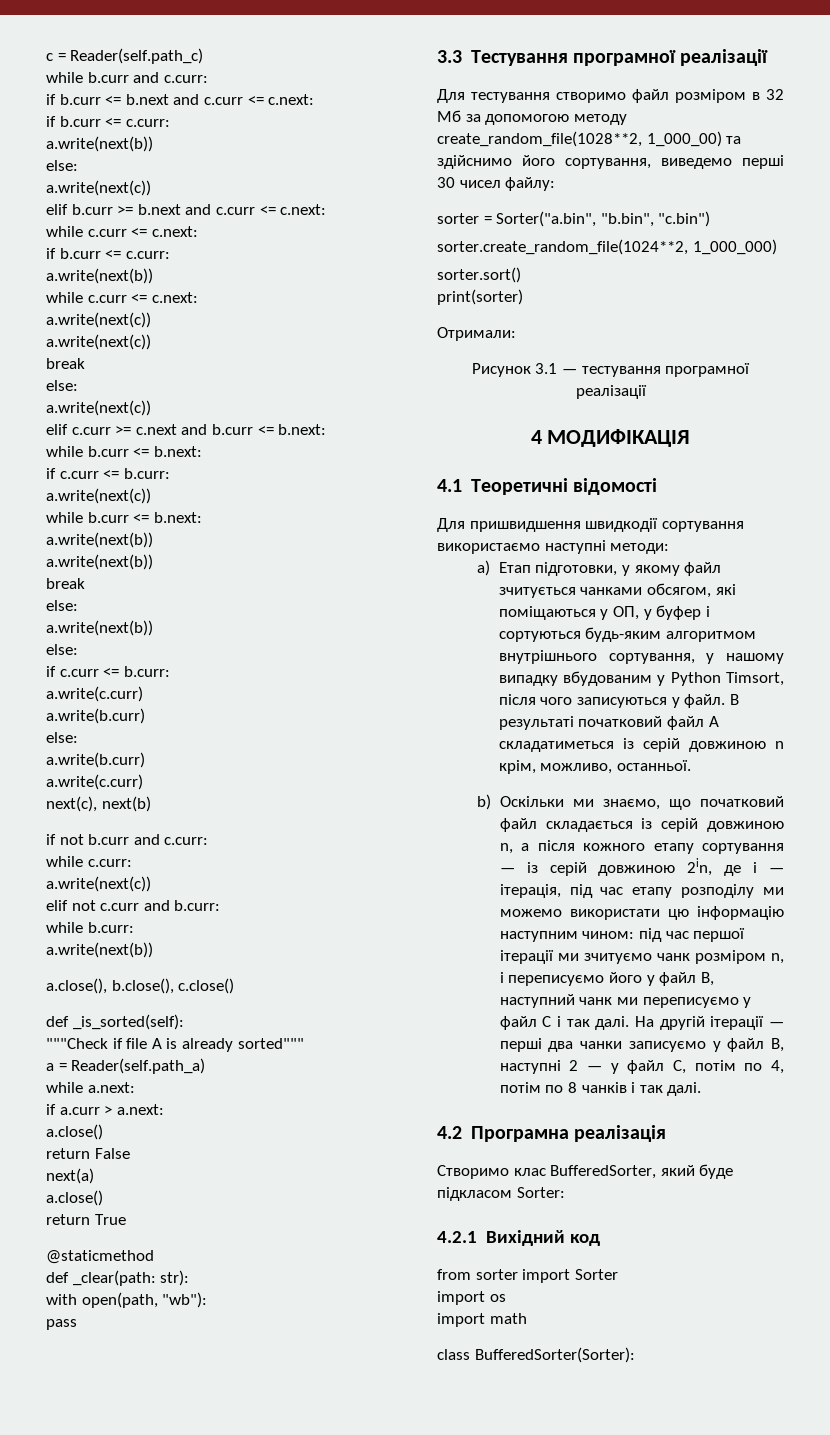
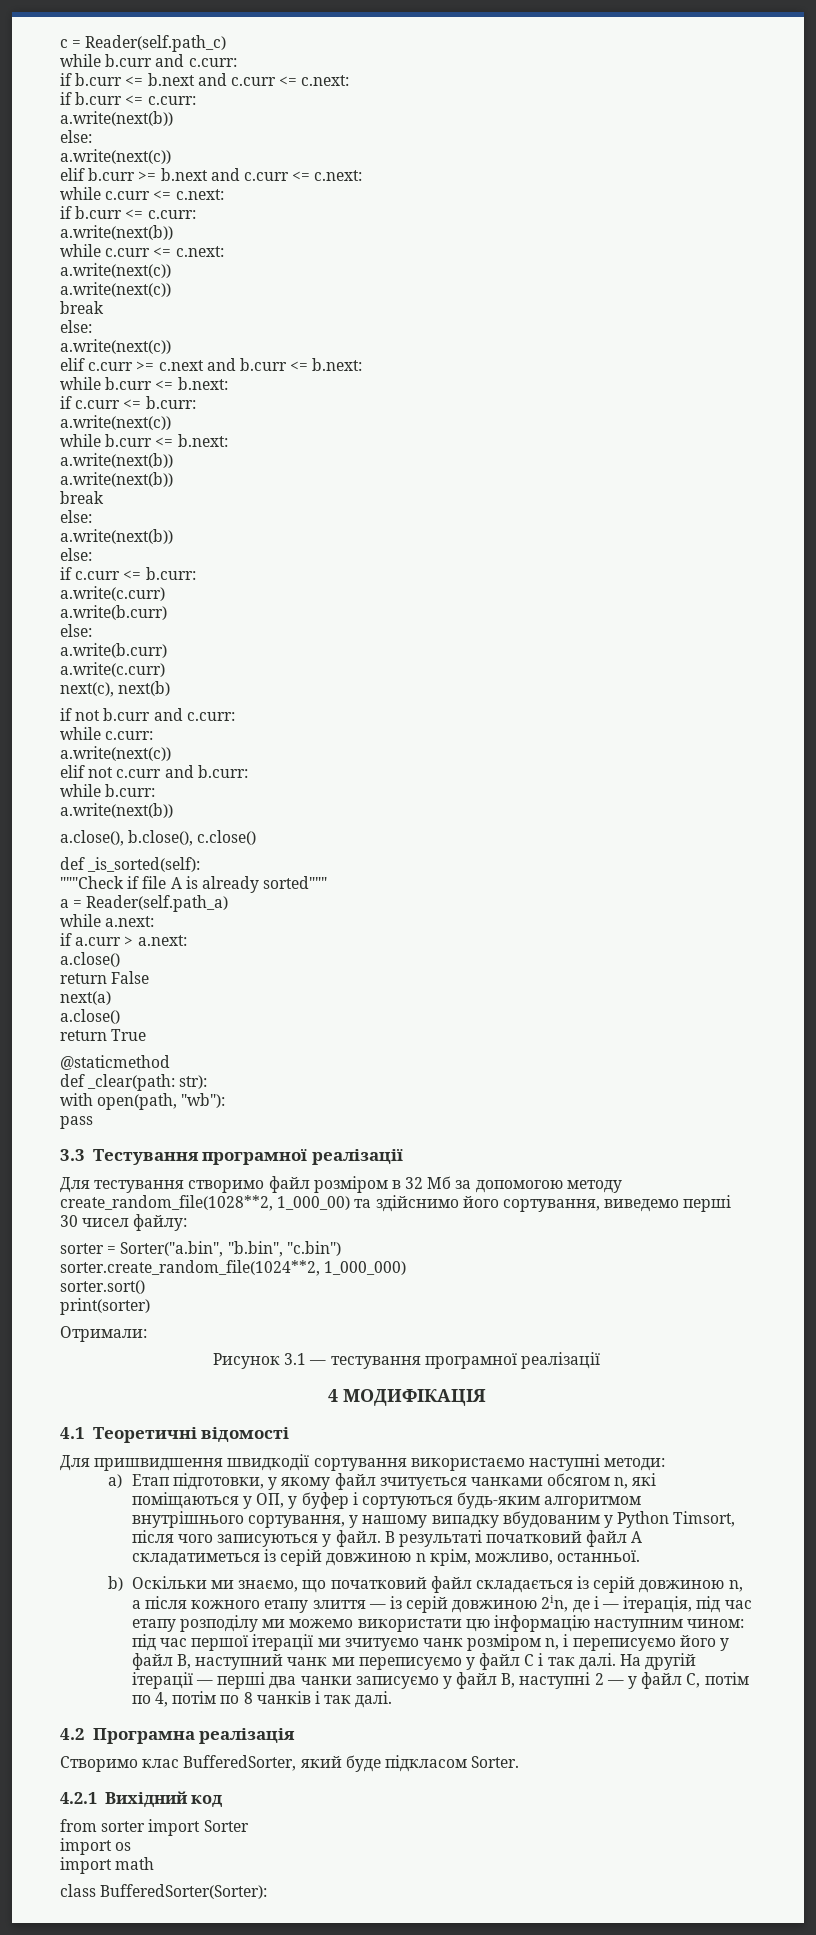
[646,583,711,598] обсягом, -> [547,1473,629,1489] обсягом n,
[702,843,784,854] сортування -> [312,1600,366,1609] злиття
[516,1187,565,1198] Sorter: -> [471,1756,520,1768] Sorter.

